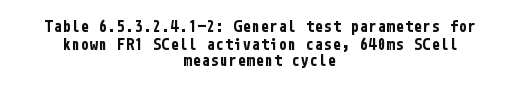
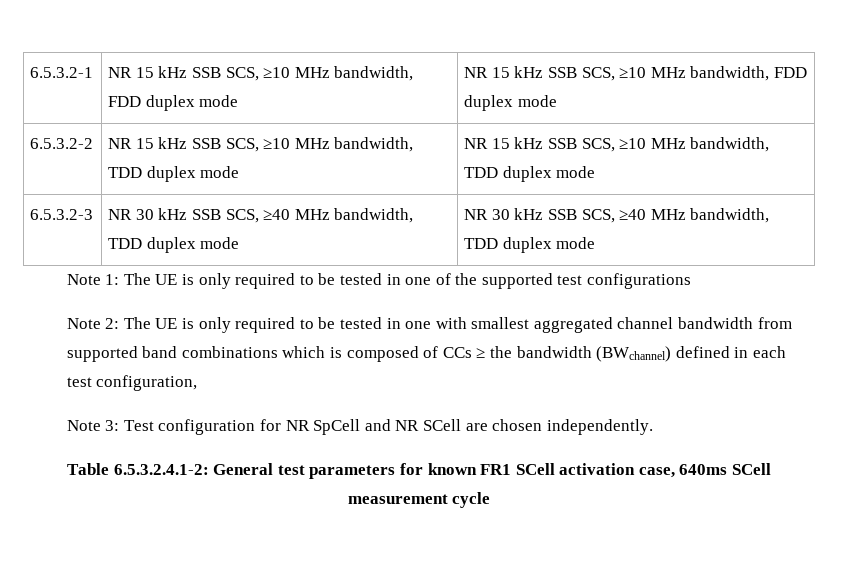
(43, 26) none -> [30,67,94,78] [108,66,414,81] [108,95,239,111] [464,66,807,81] [464,95,557,111] [30,138,94,149] [108,137,414,152] [108,166,240,182] [464,137,770,152] [464,166,596,182] [30,209,94,220] [108,208,414,223] [108,237,240,253] [464,208,770,223] [464,237,596,253] [66,273,692,289] [66,317,792,333] [66,346,786,362] [66,375,198,391] [66,419,653,435] 6.5.3.2-1 | NR 15 kHz SSB SCS, ≥10 MHz bandwidth, FDD duplex mode | NR 15 kHz SSB SCS, ≥10 MHz bandwidth, FDD duplex mode // 6.5.3.2-2 | NR 15 kHz SSB SCS, ≥10 MHz bandwidth, TDD duplex mode | NR 15 kHz SSB SCS, ≥10 MHz bandwidth, TDD duplex mode // 6.5.3.2-3 | NR 30 kHz SSB SCS, ≥40 MHz bandwidth, TDD duplex mode | NR 30 kHz SSB SCS, ≥40 MHz bandwidth, TDD duplex mode // Note 1: The UE is only required to be tested in one of the supported test configurations // Note 2: The UE is only required to be tested in one with smallest aggregated channel bandwidth from supported band combinations which is composed of CCs ≥ the bandwidth (BWchannel) defined in each test configuration, // Note 3: Test configuration for NR SpCell and NR SCell are chosen independently. //

